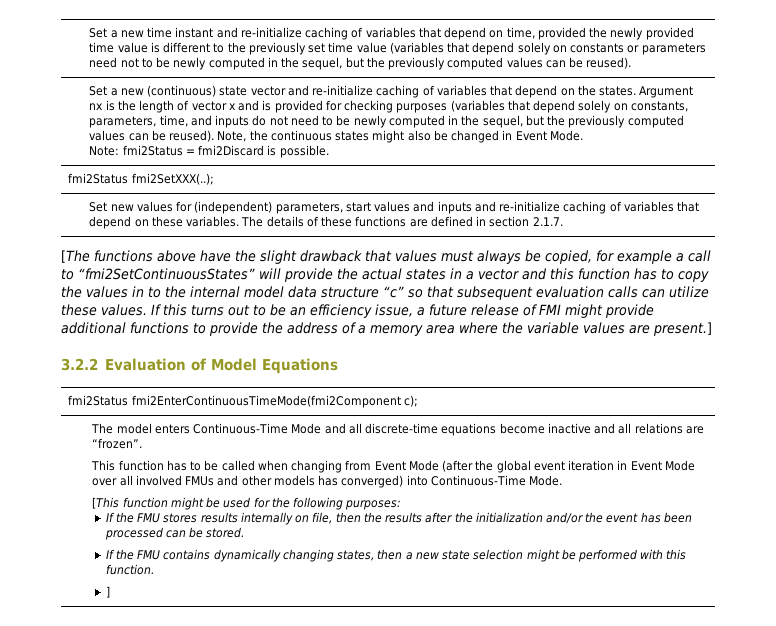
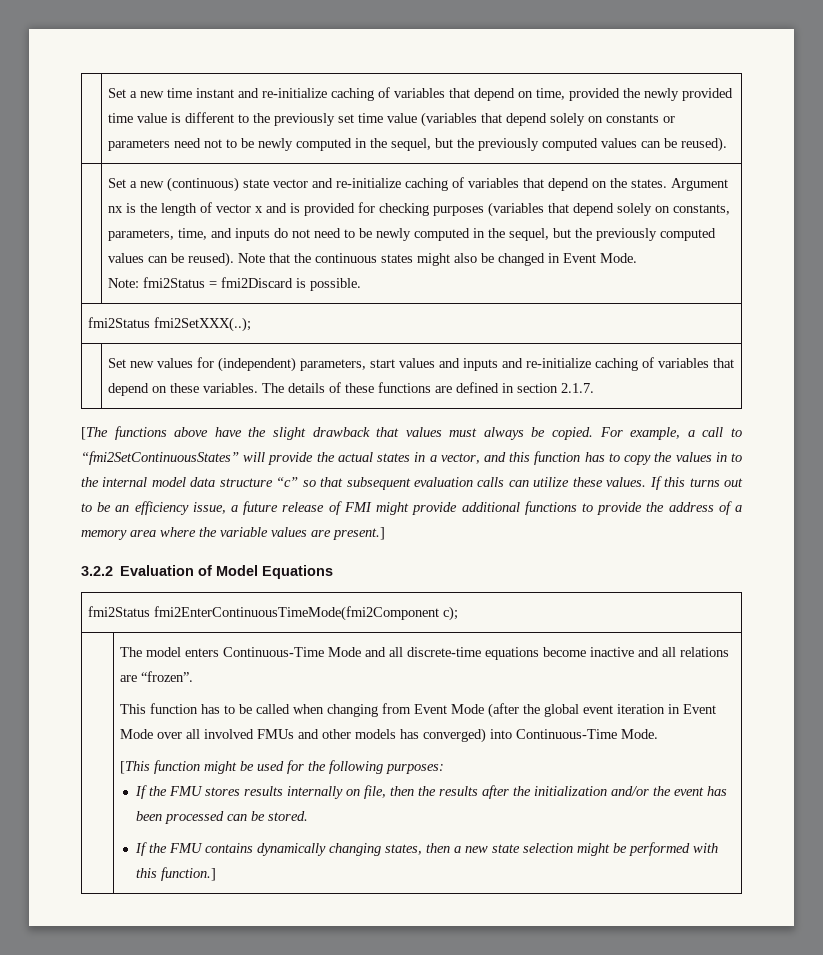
[217,131,247,142] Note, -> [237,253,290,263] Note that
[545,250,672,264] copied, for example -> [552,427,681,440] copied. For example,
[478,269,519,280] vector -> [440,453,480,464] vector,
[105,564,154,575] [105,586,110,598] function. // ] -> [160,867,216,881] function.]

